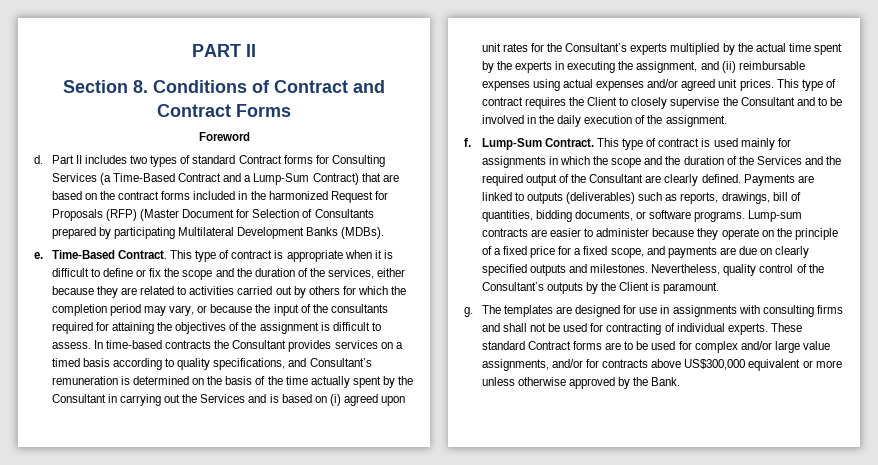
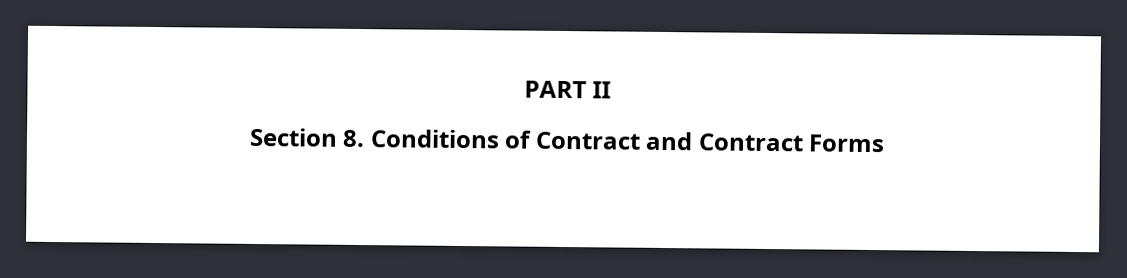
[198,132,250,141] [34,155,385,167] [51,173,399,185] [51,191,388,203] [51,209,374,221] [51,227,385,239] [34,250,393,262] [51,268,406,280] [51,286,407,298] [51,304,388,316] [51,322,381,334] [51,340,403,352] [51,358,372,370] [51,376,414,388] [51,394,406,406] [481,43,842,55] [481,61,805,73] [481,79,836,91] [481,97,842,109] [481,115,727,127] [464,138,791,150] [481,156,842,168] [481,174,814,186] [481,192,801,204] [481,210,803,222] [481,228,838,240] [481,246,810,258] [481,264,824,276] [481,282,720,294] [464,305,843,317] [481,323,802,335] [481,341,830,353] [481,359,842,371] [481,377,681,389] // Foreword // d. Part II includes two types of standard Contract forms for Consulting Services (a Time-Based Contract and a Lump-Sum Contract) that are based on the contract forms included in the harmonized Request for Proposals (RFP) (Master Document for Selection of Consultants prepared by participating Multilateral Development Banks (MDBs). // e. Time-Based Contract. This type of contract is appropriate when it is difficult to define or fix the scope and the duration of the services, either because they are related to activities carried out by others for which the completion period may vary, or because the input of the consultants required for attaining the objectives of the assignment is difficult to assess. In time-based contracts the Consultant provides services on a timed basis according to quality specifications, and Consultant’s remuneration is determined on the basis of the time actually spent by the Consultant in carrying out the Services and is based on (i) agreed upon unit rates for the Consultant’s experts multiplied by the actual time spent by the experts in executing the assignment, and (ii) reimbursable expenses using actual expenses and/or agreed unit prices. This type of contract requires the Client to closely supervise the Consultant and to be involved in the daily execution of the assignment. // f. Lump-Sum Contract. This type of contract is used mainly for assignments in which the scope and the duration of the Services and the required output of the Consultant are clearly defined. Payments are linked to outputs (deliverables) such as reports, drawings, bill of quantities, bidding documents, or software programs. Lump-sum contracts are easier to administer because they operate on the principle of a fixed price for a fixed scope, and payments are due on clearly specified outputs and milestones. Nevertheless, quality control of the Consultant’s outputs by the Client is paramount. // g. The templates are designed for use in assignments with consulting firms and shall not be used for contracting of individual experts. These standard Contract forms are to be used for complex and/or large value assignments, and/or for contracts above US$300,000 equivalent or more unless otherwise approved by the Bank. -> (886, 143) none

